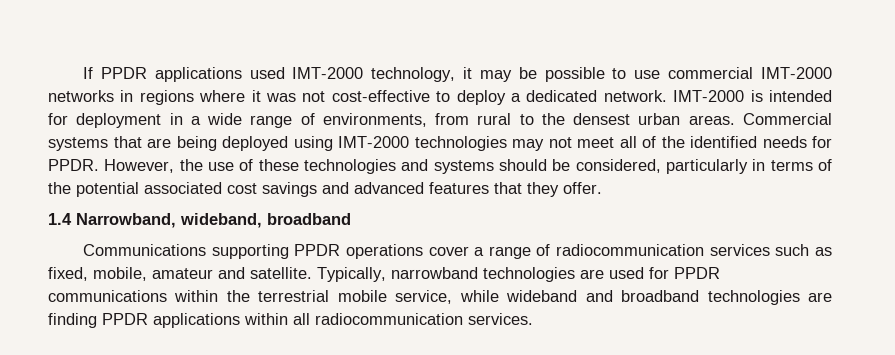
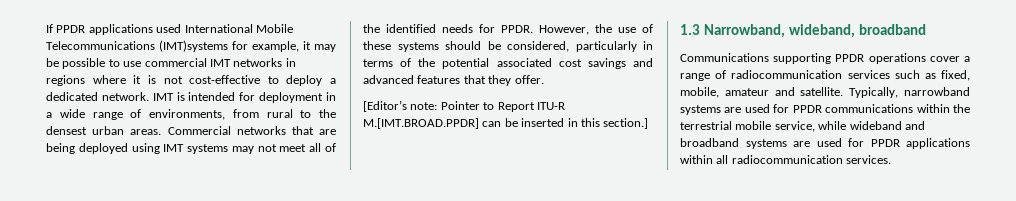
[292,67,456,82] IMT-2000 technology, -> [184,24,293,33] [46,40,299,52] International Mobile Telecommunications (IMT)systems for example,
[760,67,832,79] IMT-2000 -> [209,59,231,67] IMT
[266,93,296,102] was -> [147,75,156,84] is
[673,90,745,102] IMT-2000 -> [152,93,174,101] IMT
[48,137,108,151] systems -> [236,126,286,135] networks
[338,136,507,151] IMT-2000 technologies -> [163,144,229,154] IMT systems
[304,159,429,174] technologies and -> (391, 45) none
[48,213,72,225] 1.4 -> [363,100,565,112] [363,118,649,129] [680,24,700,35] [Editor’s note: Pointer to Report ITU-R M.[IMT.BROAD.PPDR] can be inserted in this section.] // 1.3
[483,267,575,282] technologies -> [680,105,721,115] systems
[707,290,833,305] [48,313,97,328] technologies are finding -> [745,138,864,149] systems are used for

